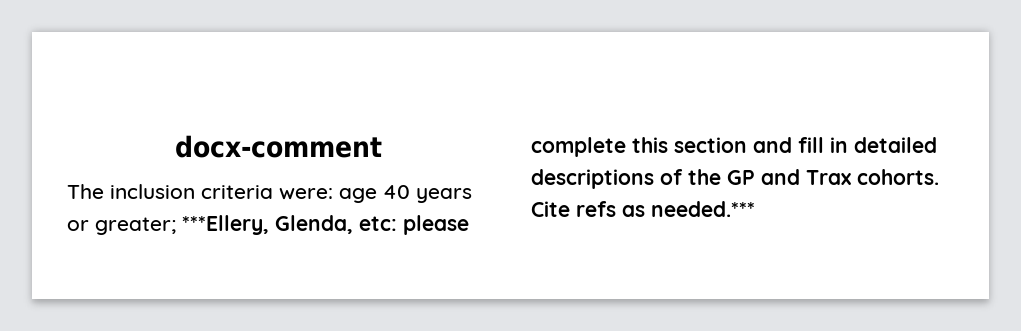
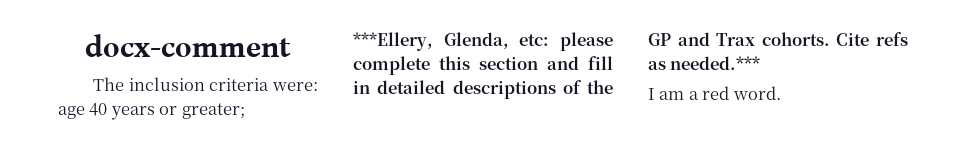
(755, 209) none -> [648,86,781,100] // I am a red word.

